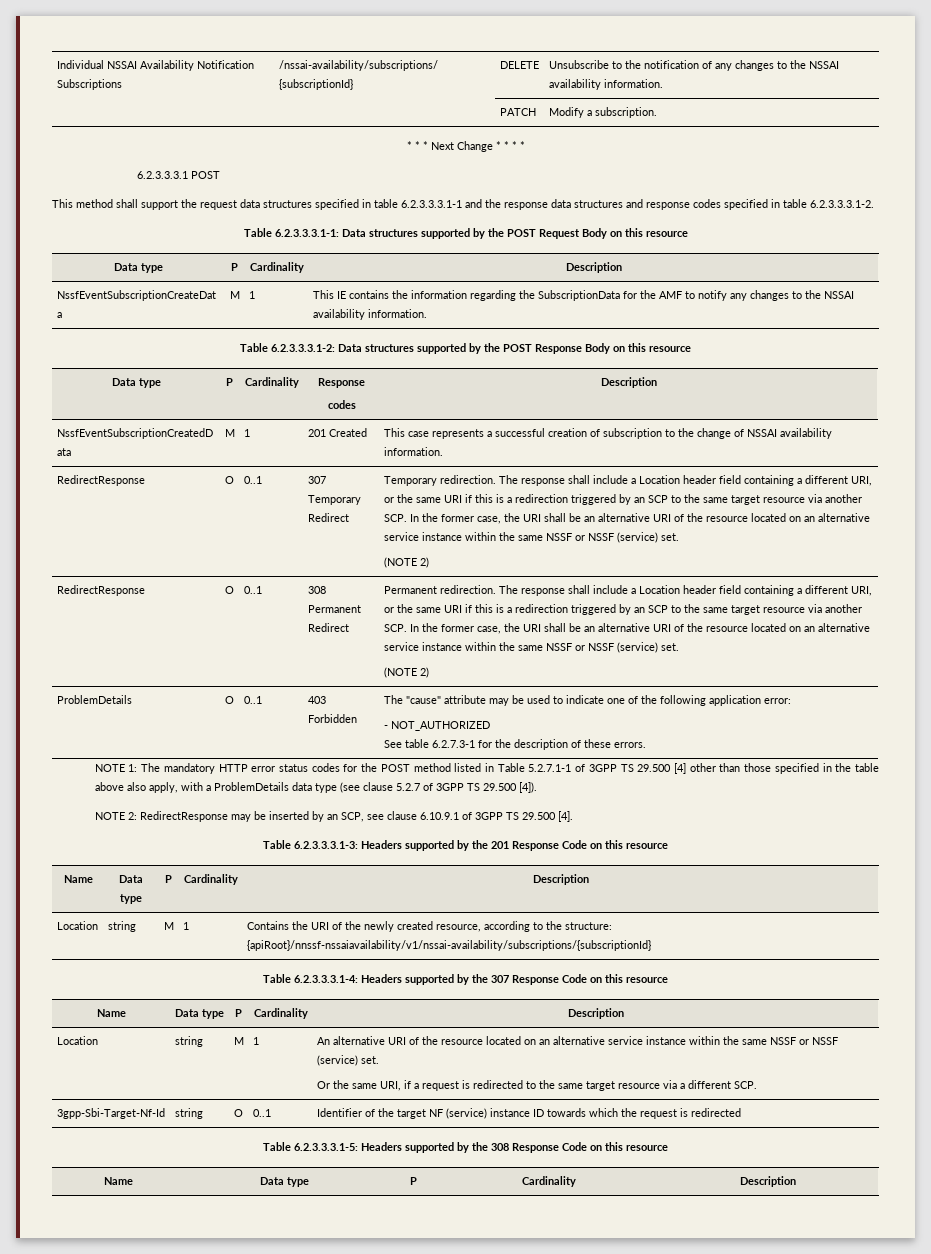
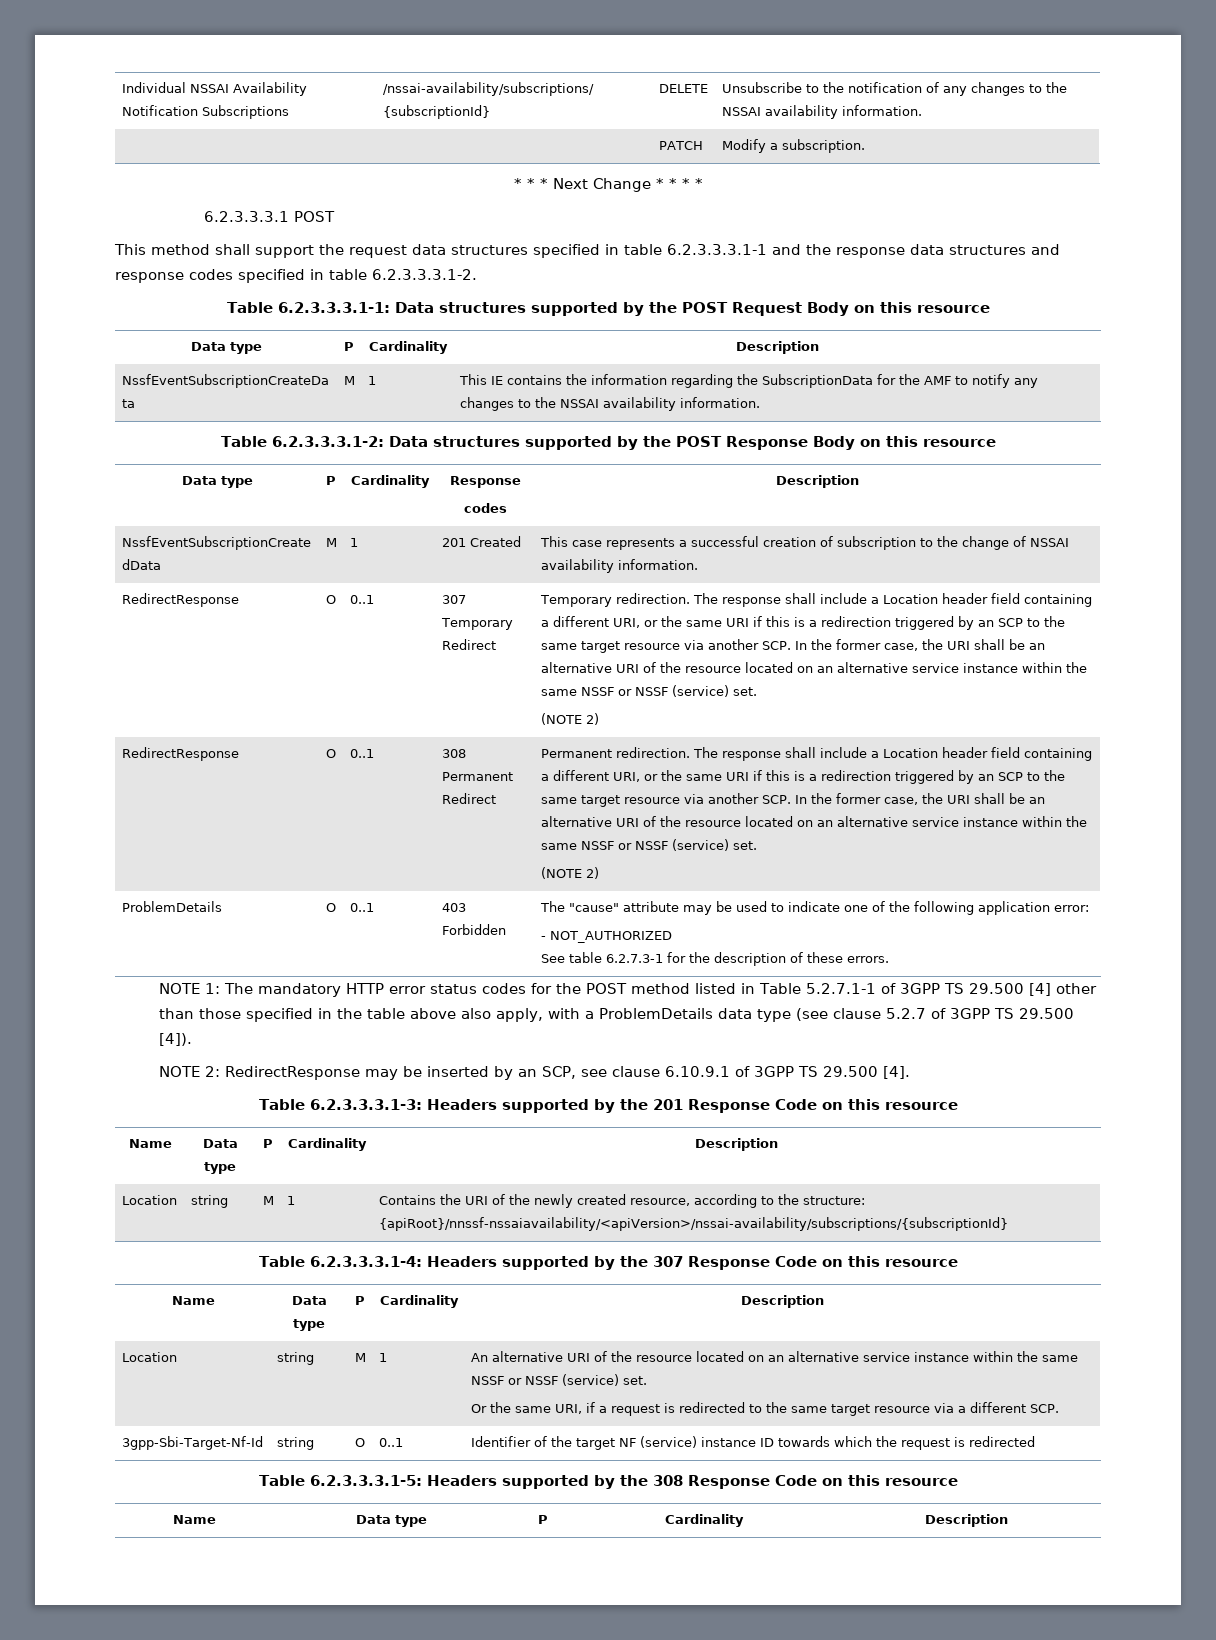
[246,940,651,951] {apiRoot}/nnssf-nssaiavailability/v1/nssai-availability/subscriptions/{subscriptionId} -> [378,1217,1008,1231] {apiRoot}/nnssf-nssaiavailability/<apiVersion>/nssai-availability/subscriptions/{subscriptionId}

